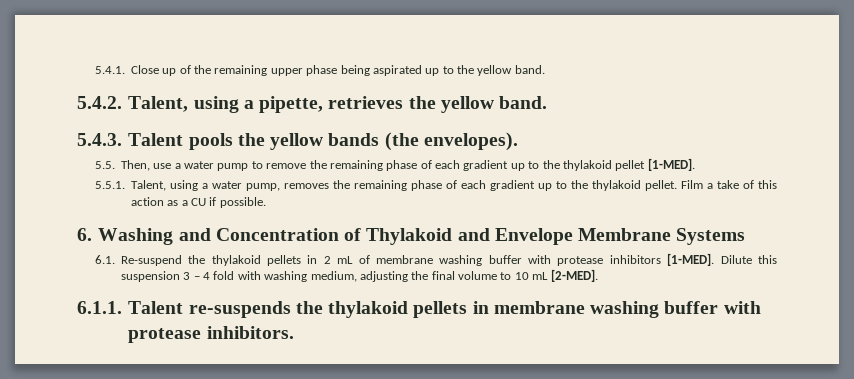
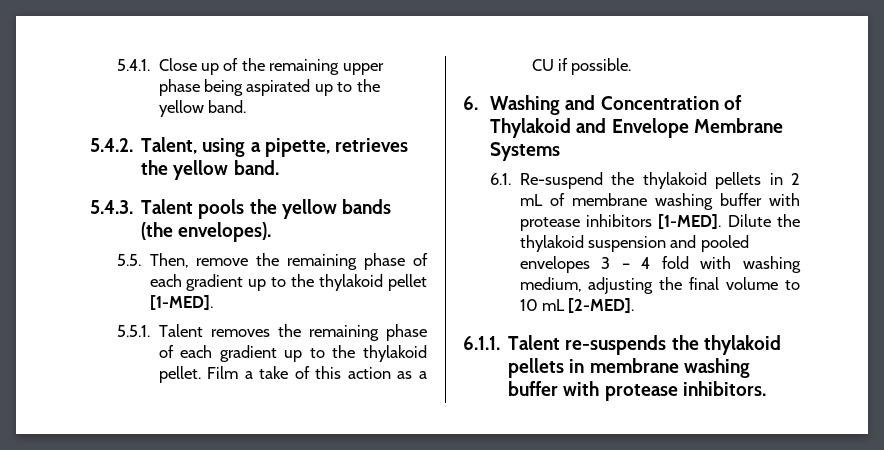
[153,161,263,171] use a water pump to -> (189, 260) none
[130,180,280,191] Talent, using a water pump, -> [158,324,203,337] Talent
[757,255,777,264] [120,271,180,282] this suspension -> [777,214,800,227] [519,235,749,252] [519,256,590,273] the thylakoid suspension and pooled envelopes

